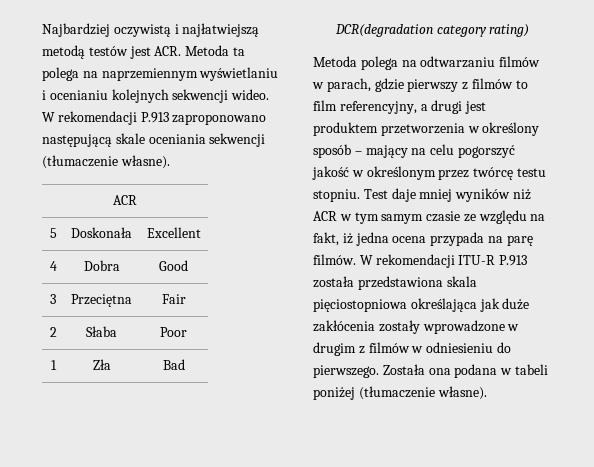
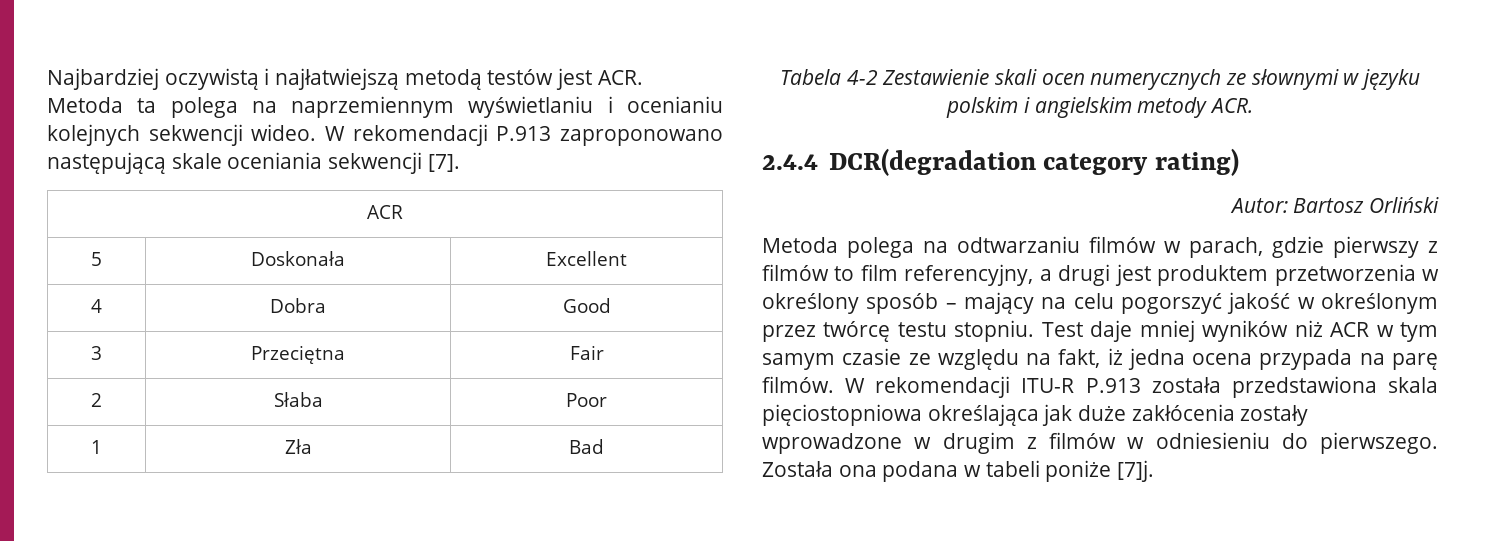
[42,155,170,169] (tłumaczenie własne). -> [427,154,460,172] [7].
(185, 364) none -> [779,69,1421,90] [946,97,1253,118] [762,154,818,170] Tabela 4-2 Zestawienie skali ocen numerycznych ze słownymi w języku polskim i angielskim metody ACR. // 2.4.4
(530, 30) none -> [1229,197,1439,213] // Autor: Bartosz Orliński
[313,386,487,400] poniżej (tłumaczenie własne). -> [1045,460,1155,482] poniże [7]j.

